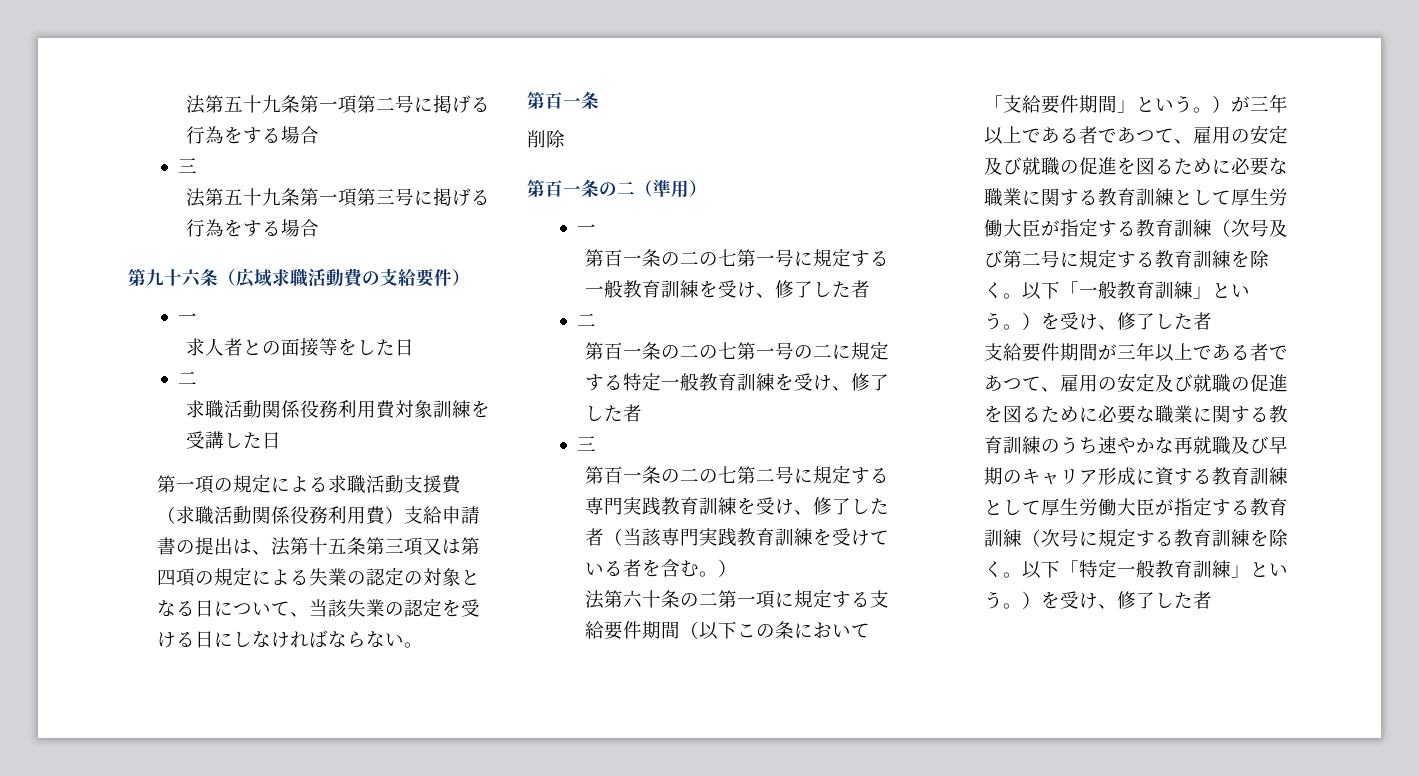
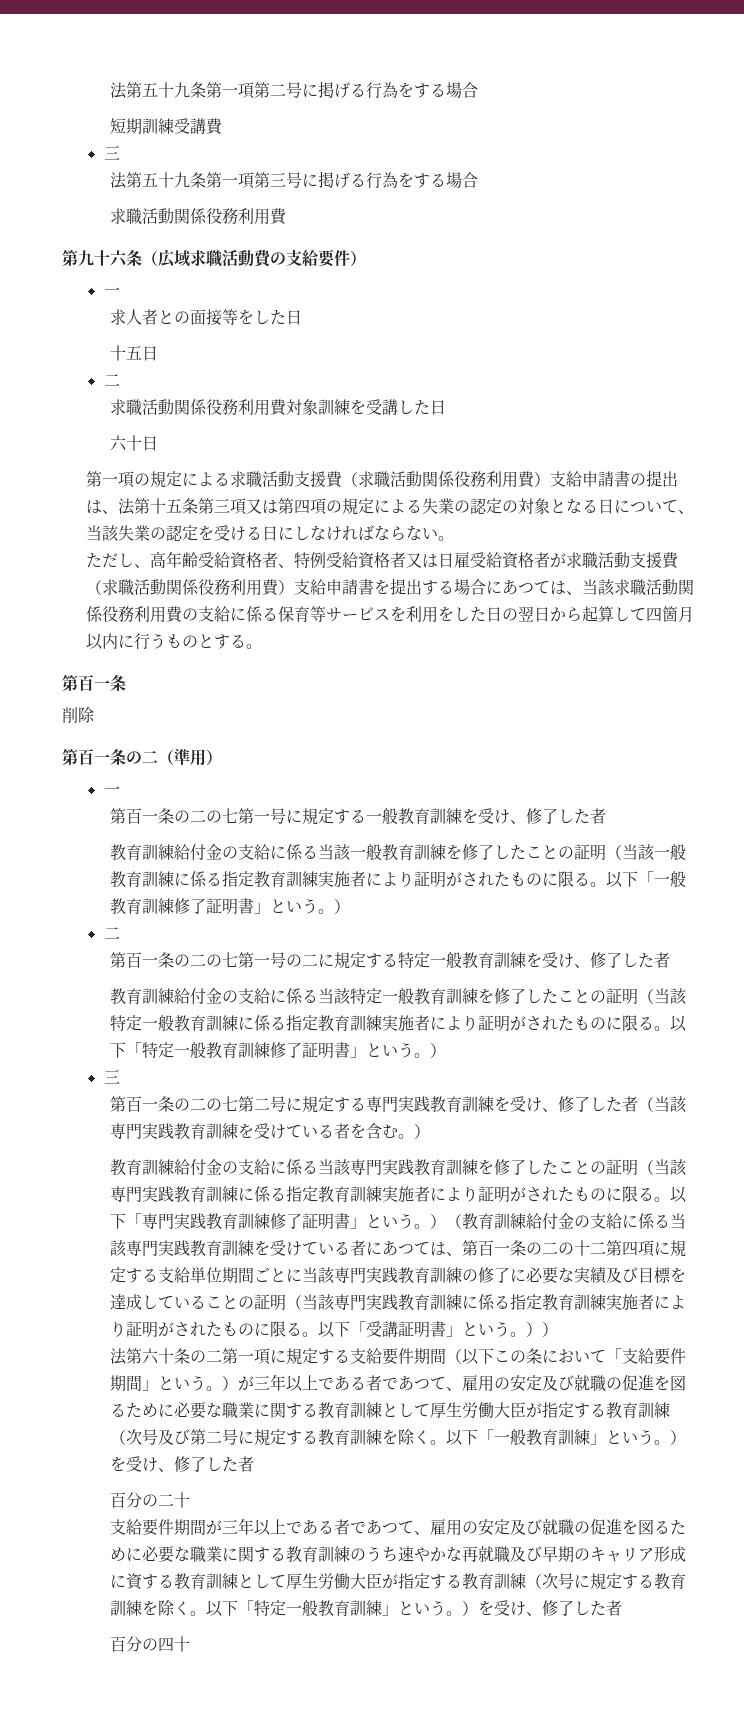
(320, 135) none -> [110,118,224,135] // 短期訓練受講費
(320, 228) none -> [110,208,288,225] // 求職活動関係役務利用費
(415, 347) none -> [110,345,159,361] // 十五日
(282, 440) none -> [110,435,159,451] // 六十日
(424, 645) none -> [86,551,680,569] [86,578,695,596] [86,606,695,623] [86,633,263,650] // ただし、高年齢受給資格者、特例受給資格者又は日雇受給資格者が求職活動支援費（求職活動関係役務利用費）支給申請書を提出する場合にあつては、当該求職活動関係役務利用費の支給に係る保育等サービスを利用をした日の翌日から起算して四箇月以内に行うものとする。
(871, 289) none -> [110,844,687,861] [110,871,687,888] [110,898,351,915] // 教育訓練給付金の支給に係る当該一般教育訓練を修了したことの証明（当該一般教育訓練に係る指定教育訓練実施者により証明がされたものに限る。以下「一般教育訓練修了証明書」という。）
(643, 413) none -> [110,988,688,1005] [110,1015,688,1032] [110,1042,447,1059] // 教育訓練給付金の支給に係る当該特定一般教育訓練を修了したことの証明（当該特定一般教育訓練に係る指定教育訓練実施者により証明がされたものに限る。以下「特定一般教育訓練修了証明書」という。）
(738, 568) none -> [110,1159,688,1176] [110,1186,688,1203] [110,1213,687,1230] [110,1240,687,1257] [110,1267,687,1284] [110,1293,687,1311] [110,1321,559,1338] // 教育訓練給付金の支給に係る当該専門実践教育訓練を修了したことの証明（当該専門実践教育訓練に係る指定教育訓練実施者により証明がされたものに限る。以下「専門実践教育訓練修了証明書」という。）（教育訓練給付金の支給に係る当該専門実践教育訓練を受けている者にあつては、第百一条の二の十二第四項に規定する支給単位期間ごとに当該専門実践教育訓練の修了に必要な実績及び目標を達成していることの証明（当該専門実践教育訓練に係る指定教育訓練実施者により証明がされたものに限る。以下「受講証明書」という。））
(1213, 321) none -> [110,1492,191,1508] // 百分の二十
(1213, 600) none -> [110,1636,191,1652] // 百分の四十

